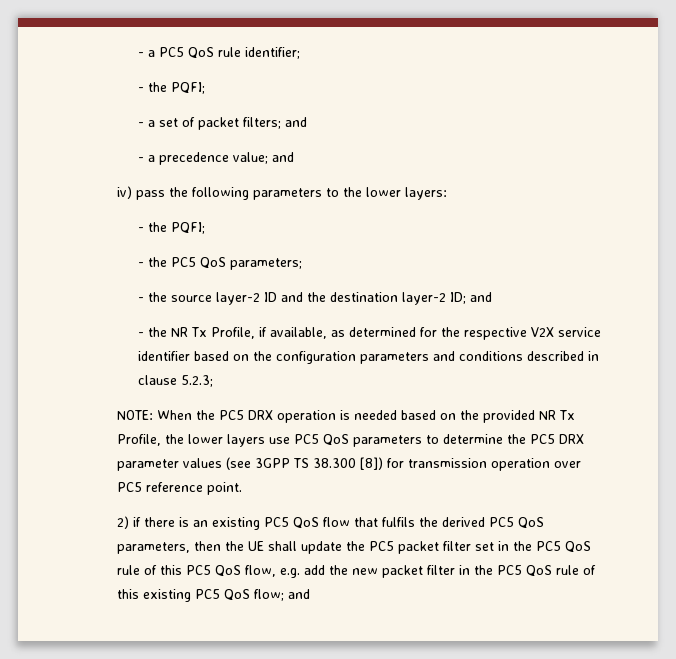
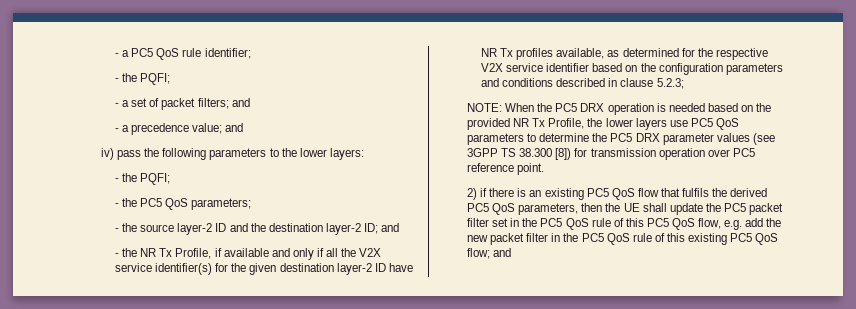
(268, 332) none -> [223,248,382,260] [115,263,413,275] [481,48,554,60] available and only if all the V2X service identifier(s) for the given destination layer-2 ID have NR Tx profiles

